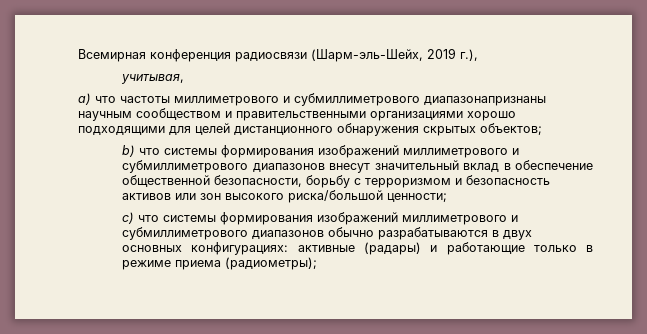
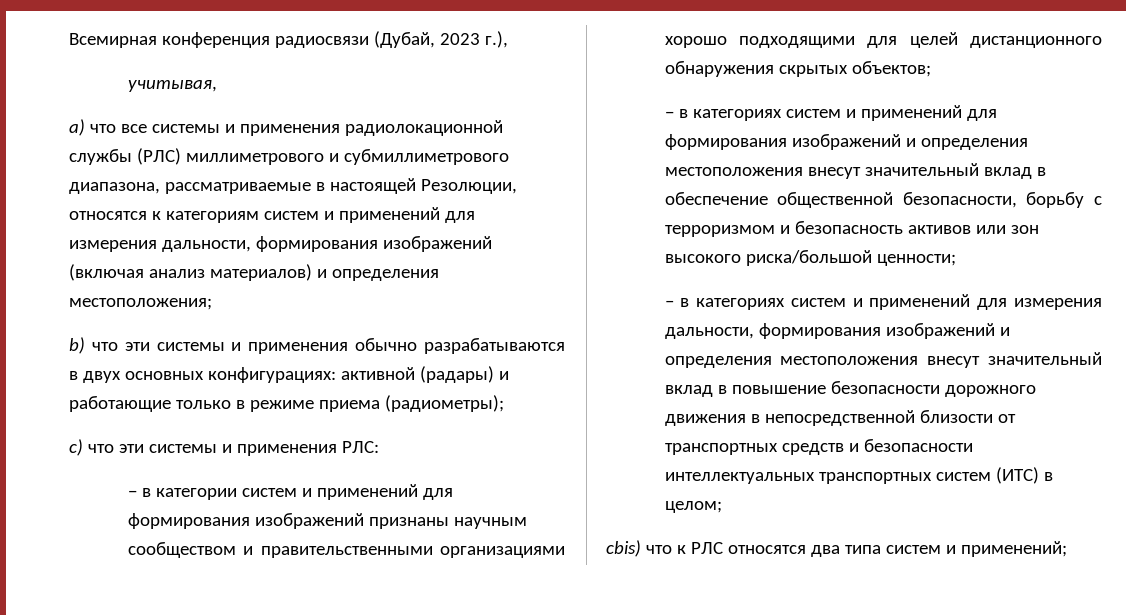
[311,48,456,62] (Шарм-эль-Шейх, 2019 -> [373,31,480,48] (Дубай, 2023
[120,93,546,106] частоты миллиметрового и субмиллиметрового диапазонапризнаны -> [120,120,503,136] [69,148,509,165] [69,178,517,194] [69,207,475,223] [69,236,492,252] [69,264,439,281] [69,298,212,310] [69,337,565,354] [69,366,509,383] [69,395,504,412] [69,439,379,456] [127,484,453,500] [127,513,449,529] все системы и применения радиолокационной службы (РЛС) миллиметрового и субмиллиметрового диапазона, рассматриваемые в настоящей Резолюции, относятся к категориям систем и применений для измерения дальности, формирования изображений (включая анализ материалов) и определения местоположения; // b) что эти системы и применения обычно разрабатываются в двух основных конфигурациях: активной (радары) и работающие только в режиме приема (радиометры); // c) что эти системы и применения РЛС: // − в категории систем и применений для формирования изображений признаны
[122,145,520,158] [122,160,325,173] b) что системы формирования изображений миллиметрового и субмиллиметрового диапазонов -> [664,105,997,121] [664,134,1028,150] [664,167,803,176] − в категориях систем и применений для формирования изображений и определения местоположения
[122,212,519,225] [122,227,533,240] [122,242,593,255] [122,257,318,270] c) что системы формирования изображений миллиметрового и субмиллиметрового диапазонов обычно разрабатываются в двух основных конфигурациях: активные (радары) и работающие только в режиме приема (радиометры); -> [664,294,1102,310] [664,323,1010,339] [664,352,1102,368] [664,381,1036,397] [664,410,1016,426] [664,439,973,455] [664,467,1053,484] [664,501,722,513] [606,540,1067,557] – в категориях систем и применений для измерения дальности, формирования изображений и определения местоположения внесут значительный вклад в повышение безопасности дорожного движения в непосредственной близости от транспортных средств и безопасности интеллектуальных транспортных систем (ИТС) в целом; // cbis) что к РЛС относятся два типа систем и применений;

